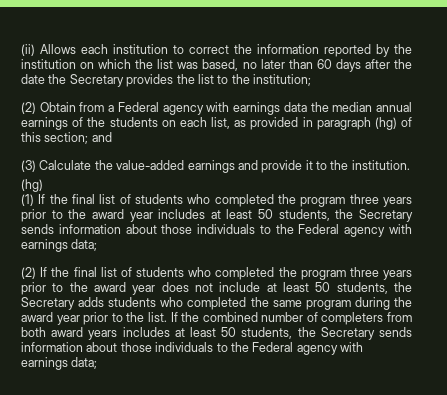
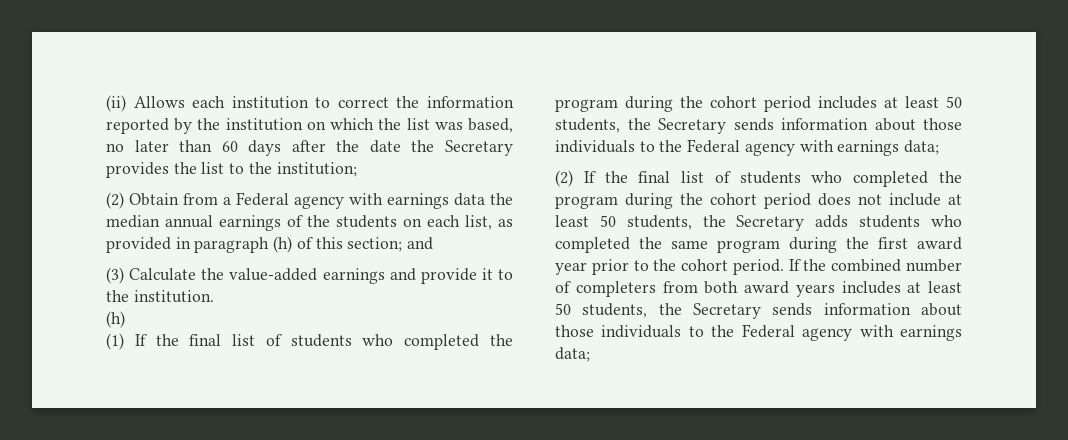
[374,117,397,130] (hg) -> [273,236,293,253] (h)
[21,179,43,192] (hg) -> [106,311,125,328] (h)
[349,194,412,207] [21,209,153,222] three years prior to the award year -> [625,96,811,112] during the cohort period
[349,267,413,280] [21,282,156,295] three years prior to the award year -> [625,193,811,209] during the cohort period
(412, 302) none -> [878,237,908,249] first
[147,312,167,322] list. -> [681,259,784,275] cohort period.

